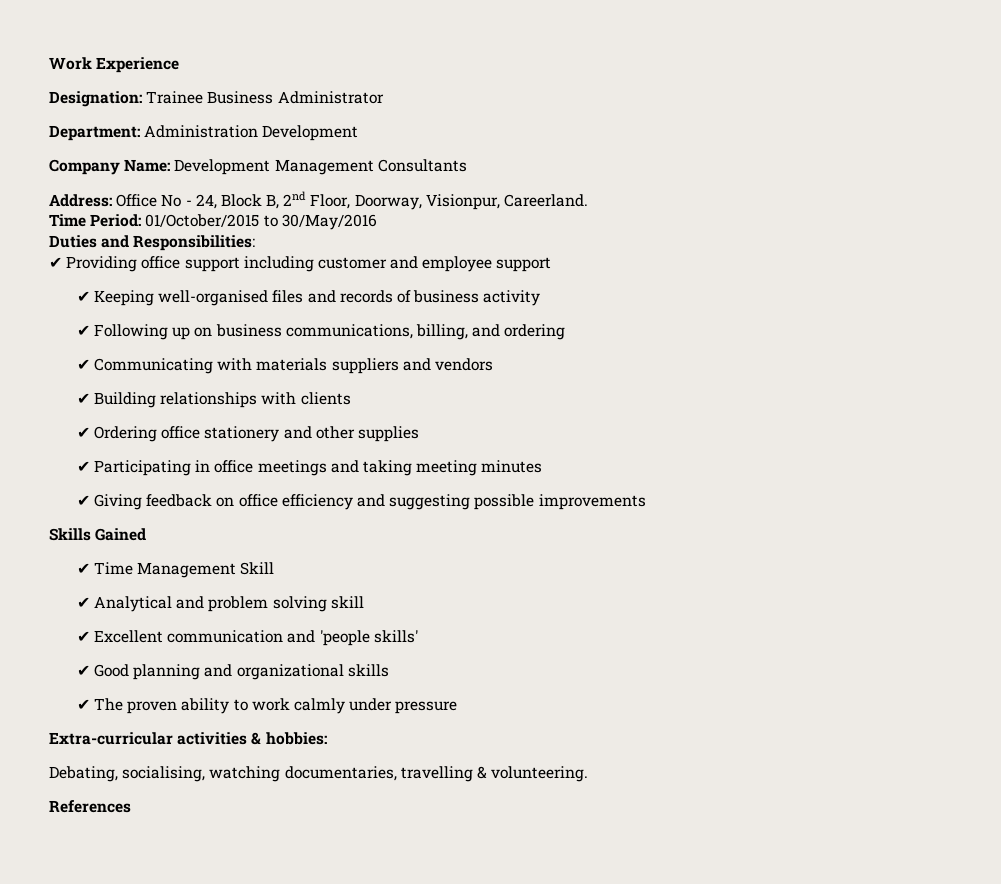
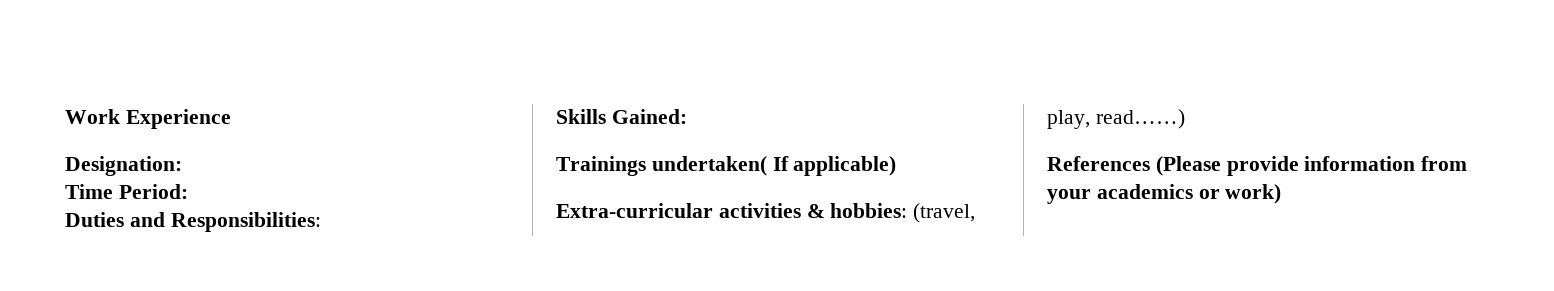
[146,91,384,104] [49,125,359,141] [49,159,467,175] [49,191,589,210] Trainee Business Administrator // Department: Administration Development // Company Name: Development Management Consultants // Address: Office No - 24, Block B, 2nd Floor, Doorway, Visionpur, Careerland. -> (182, 166) none
[145,214,377,230] 01/October/2015 to 30/May/2016 -> (188, 191) none
[49,256,552,272] [76,290,541,306] [76,324,566,340] [76,358,493,374] [76,392,351,408] [76,426,419,442] [76,460,543,476] [76,494,646,510] [49,528,147,541] [76,562,275,578] [76,596,364,612] [76,630,418,646] [76,664,389,680] [76,698,458,714] [49,732,327,745] [49,766,589,782] [49,800,131,813] ✔ Providing office support including customer and employee support // ✔ Keeping well-organised files and records of business activity // ✔ Following up on business communications, billing, and ordering // ✔ Communicating with materials suppliers and vendors // ✔ Building relationships with clients // ✔ Ordering office stationery and other supplies // ✔ Participating in office meetings and taking meeting minutes // ✔ Giving feedback on office efficiency and suggesting possible improvements // Skills Gained // ✔ Time Management Skill // ✔ Analytical and problem solving skill // ✔ Excellent communication and 'people skills' // ✔ Good planning and organizational skills // ✔ The proven ability to work calmly under pressure // Extra-curricular activities & hobbies: // Debating, socialising, watching documentaries, travelling & volunteering. // References -> [556,109,687,124] [556,156,897,176] [556,203,976,223] [1047,109,1185,129] [1047,156,1468,176] [1047,184,1282,204] Skills Gained: // Trainings undertaken( If applicable) // Extra-curricular activities & hobbies: (travel, play, read……) // References (Please provide information from your academics or work)

